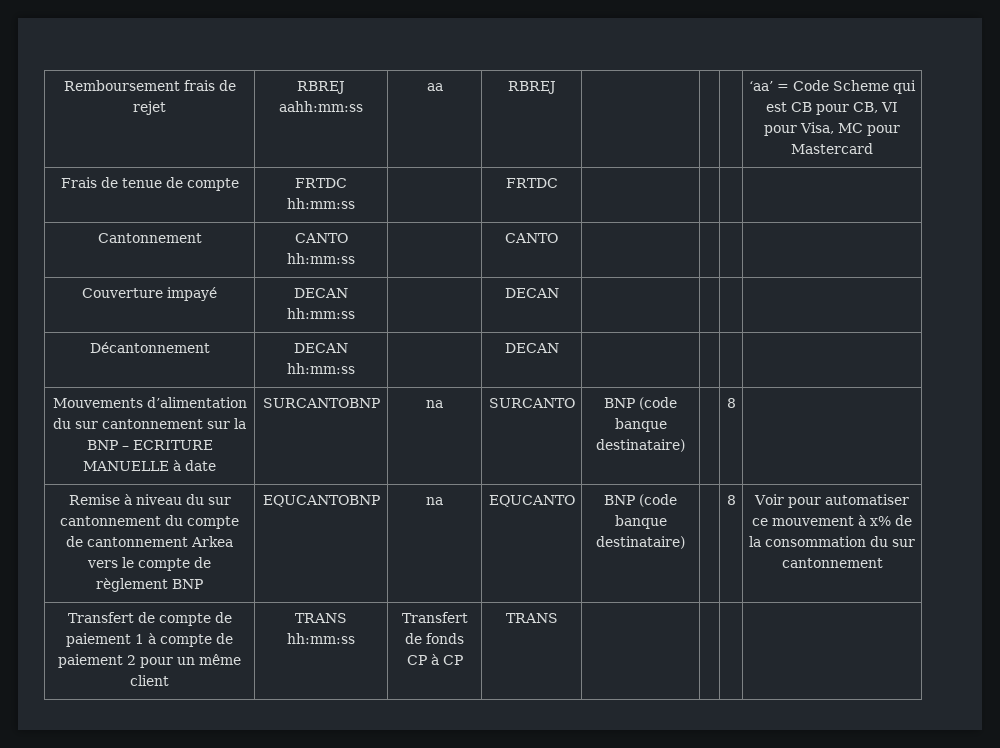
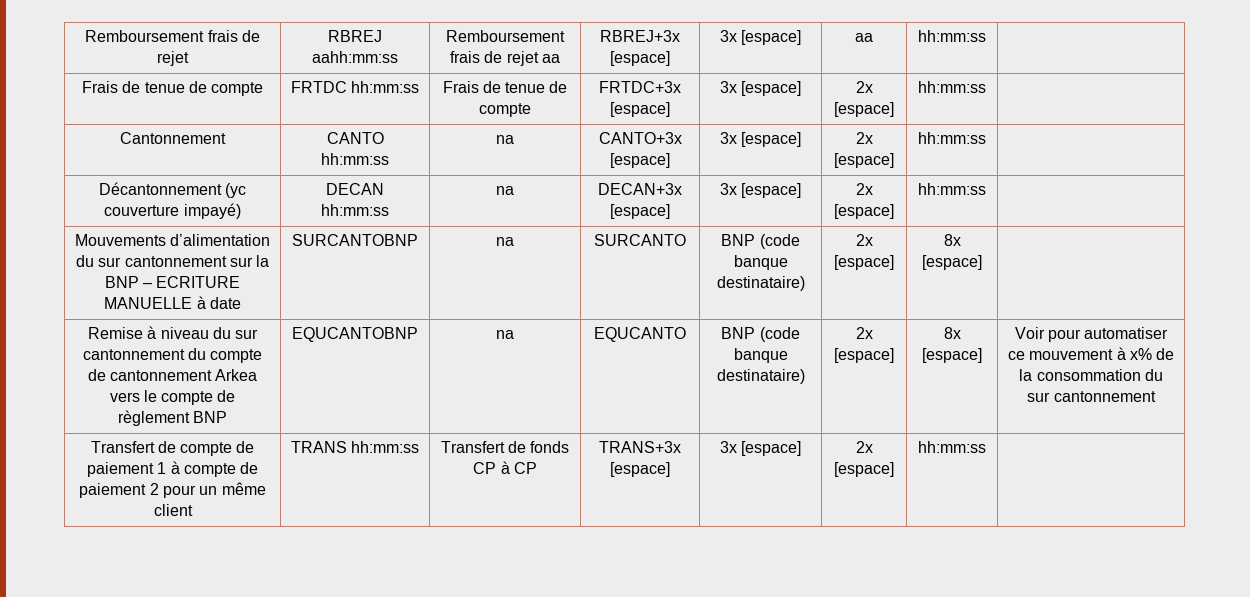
[426,83,443,91] [507,81,556,94] [749,80,916,94] [766,102,898,115] [764,122,900,136] [791,143,873,154] aa | RBREJ | | | | ‘aa’ = Code Scheme qui est CB pour CB, VI pour Visa, MC pour Mastercard -> [446,30,565,42] [450,51,560,66] [600,30,680,42] [610,51,670,66] [719,30,802,45] [855,33,873,42] [918,30,986,42] Remboursement frais de rejet aa | RBREJ+3x [espace] | 3x [espace] | aa | hh:mm:ss |
[505,178,558,188] [97,233,202,243] [294,233,348,243] [287,253,355,264] [505,233,558,243] [82,287,217,301] [294,288,348,298] [287,308,355,319] [504,288,559,298] [89,342,210,353] [294,343,348,353] [287,363,355,374] [504,343,559,353] | FRTDC | | | | // Cantonnement | CANTO hh:mm:ss | | CANTO | | | | // Couverture impayé | DECAN hh:mm:ss | | DECAN | | | | // Décantonnement | DECAN hh:mm:ss | | DECAN | | | | -> [442,81,568,93] [479,103,531,117] [599,81,681,93] [610,102,670,117] [719,81,802,96] [855,81,873,93] [834,102,894,117] [918,81,986,93] [120,132,226,144] [326,132,384,144] [321,153,389,165] [496,135,514,144] [598,132,682,144] [610,153,670,168] [719,132,802,147] [855,132,873,144] [834,153,894,168] [918,132,986,144] [98,182,247,198] [104,203,241,219] [326,183,384,195] [321,204,389,216] [496,186,514,195] [598,183,682,195] [610,204,670,219] [719,183,802,198] [855,183,873,195] [834,204,894,219] [918,183,986,195] Frais de tenue de compte | FRTDC+3x [espace] | 3x [espace] | 2x [espace] | hh:mm:ss | // Cantonnement | CANTO hh:mm:ss | na | CANTO+3x [espace] | 3x [espace] | 2x [espace] | hh:mm:ss | // Décantonnement (yc couverture impayé) | DECAN hh:mm:ss | na | DECAN+3x [espace] | 3x [espace] | 2x [espace] | hh:mm:ss |
[726,398,736,408] | 8 -> [855,234,873,246] [834,255,894,270] [943,234,961,246] [922,255,982,270] 2x [espace] | 8x [espace]
[726,495,736,505] | 8 -> [855,327,873,339] [834,348,894,363] [943,327,961,339] [922,348,982,363] 2x [espace] | 8x [espace]
[505,613,558,623] TRANS | | | -> [599,441,681,453] [610,462,670,477] [719,441,802,456] [855,441,873,453] [834,462,894,477] [918,441,986,453] TRANS+3x [espace] | 3x [espace] | 2x [espace] | hh:mm:ss

